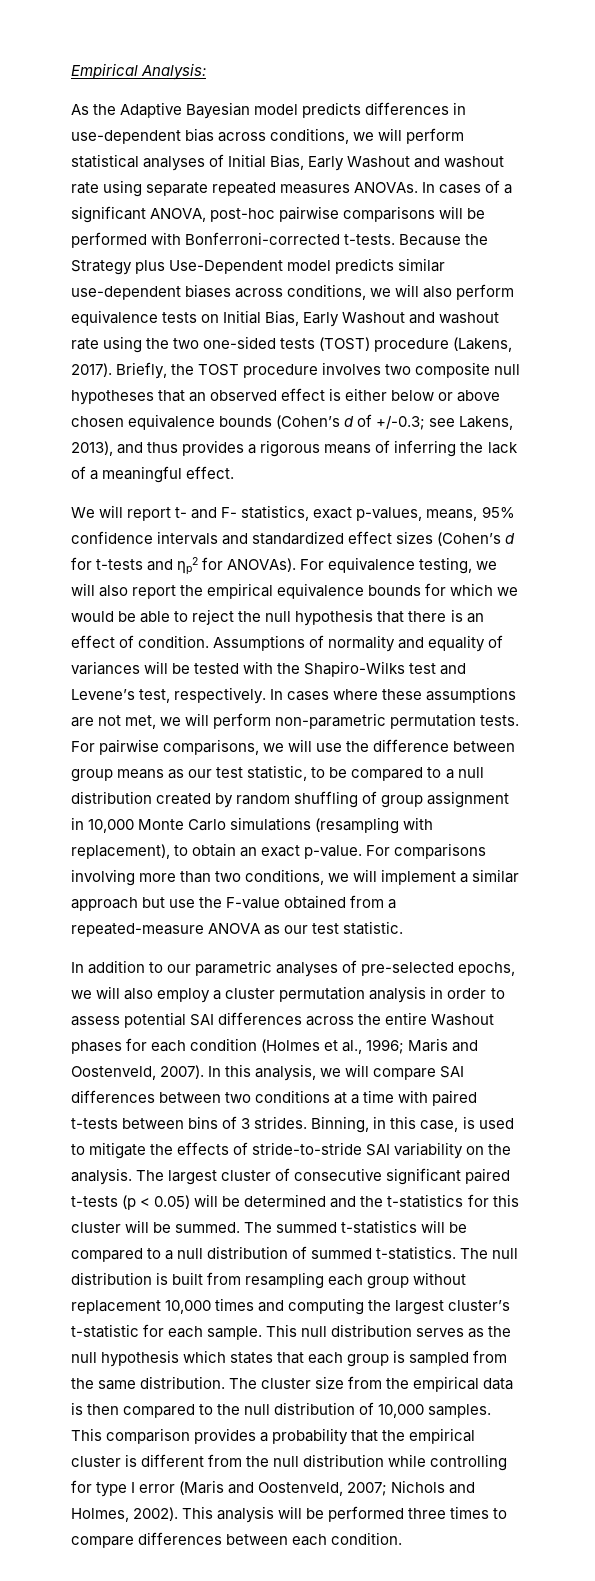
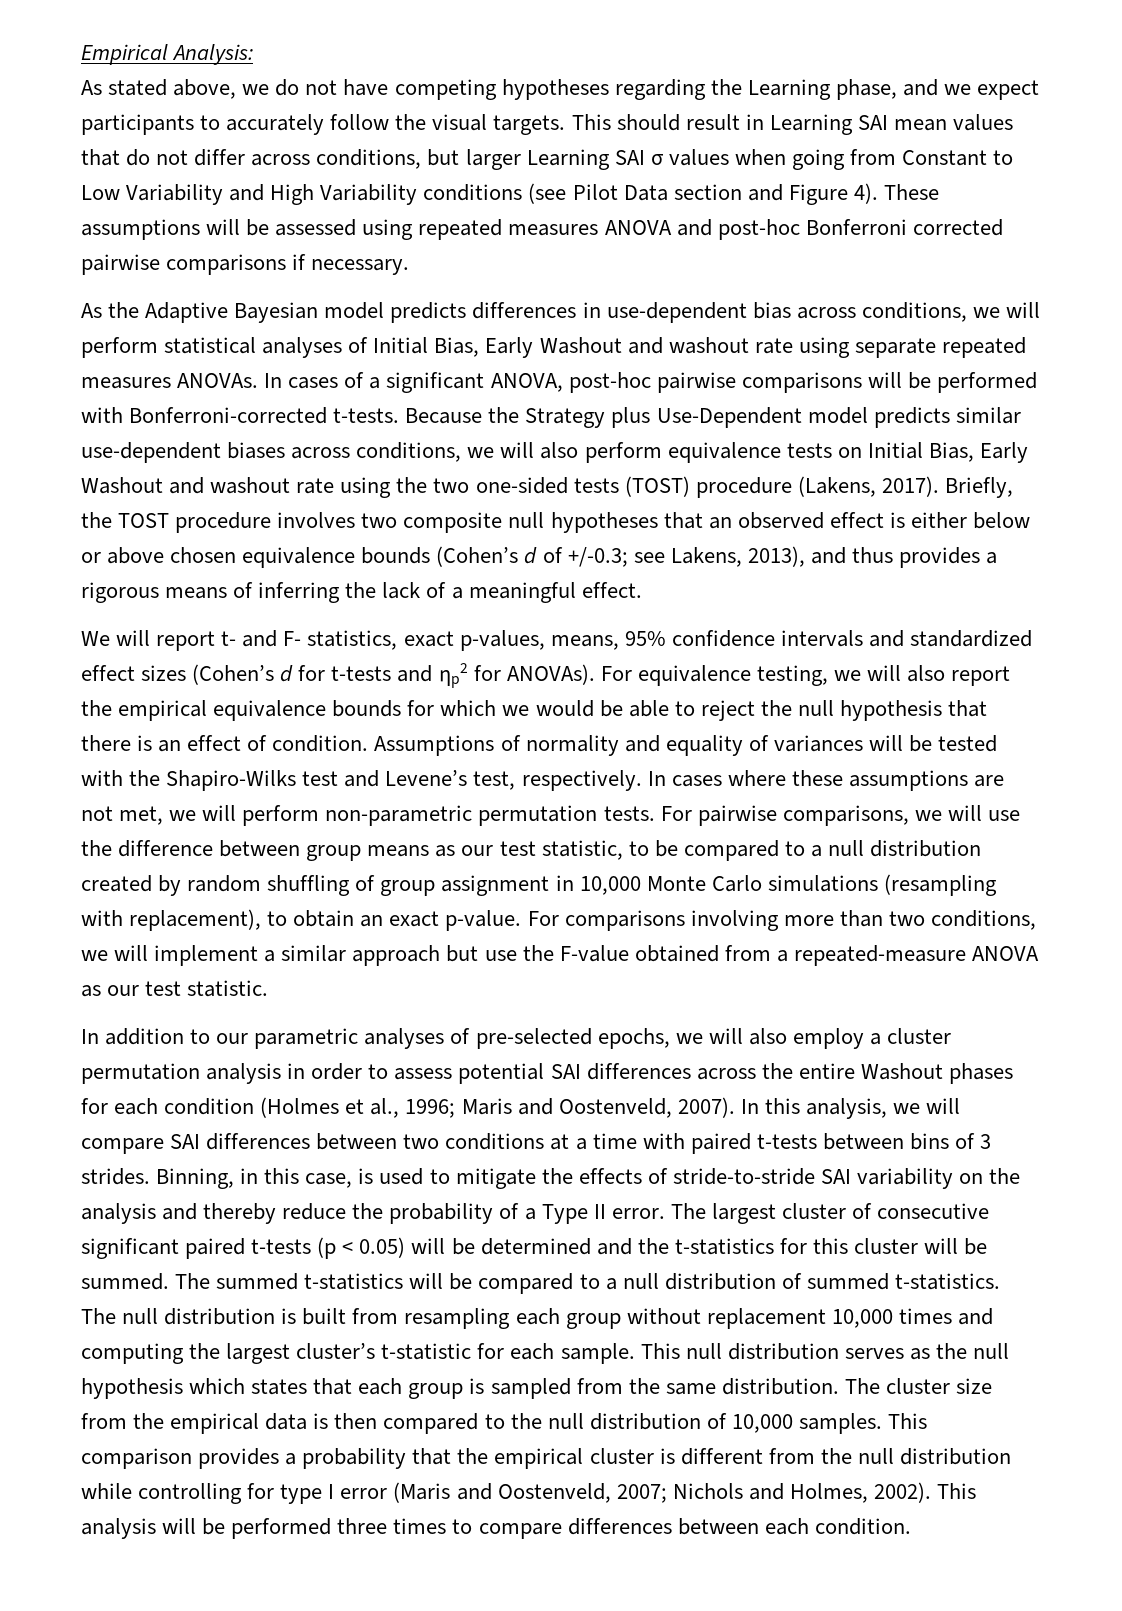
(207, 71) none -> [81,79,1040,100] [81,114,1014,135] [81,149,1014,170] [81,183,939,205] [81,219,1003,240] [81,254,410,275] // As stated above, we do not have competing hypotheses regarding the Learning phase, and we expect participants to accurately follow the visual targets. This should result in Learning SAI mean values that do not differ across conditions, but larger Learning SAI σ values when going from Constant to Low Variability and High Variability conditions (see Pilot Data section and Figure 4). These assumptions will be assessed using repeated measures ANOVA and post-hoc Bonferroni corrected pairwise comparisons if necessary.
[71,1168,132,1185] analysis. -> [81,1203,665,1224] analysis and thereby reduce the probability of a Type II error.

